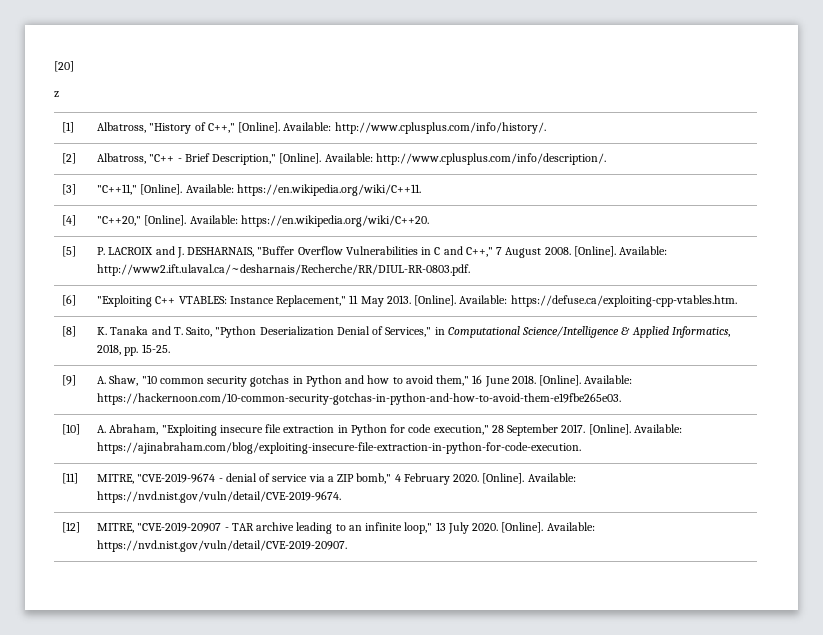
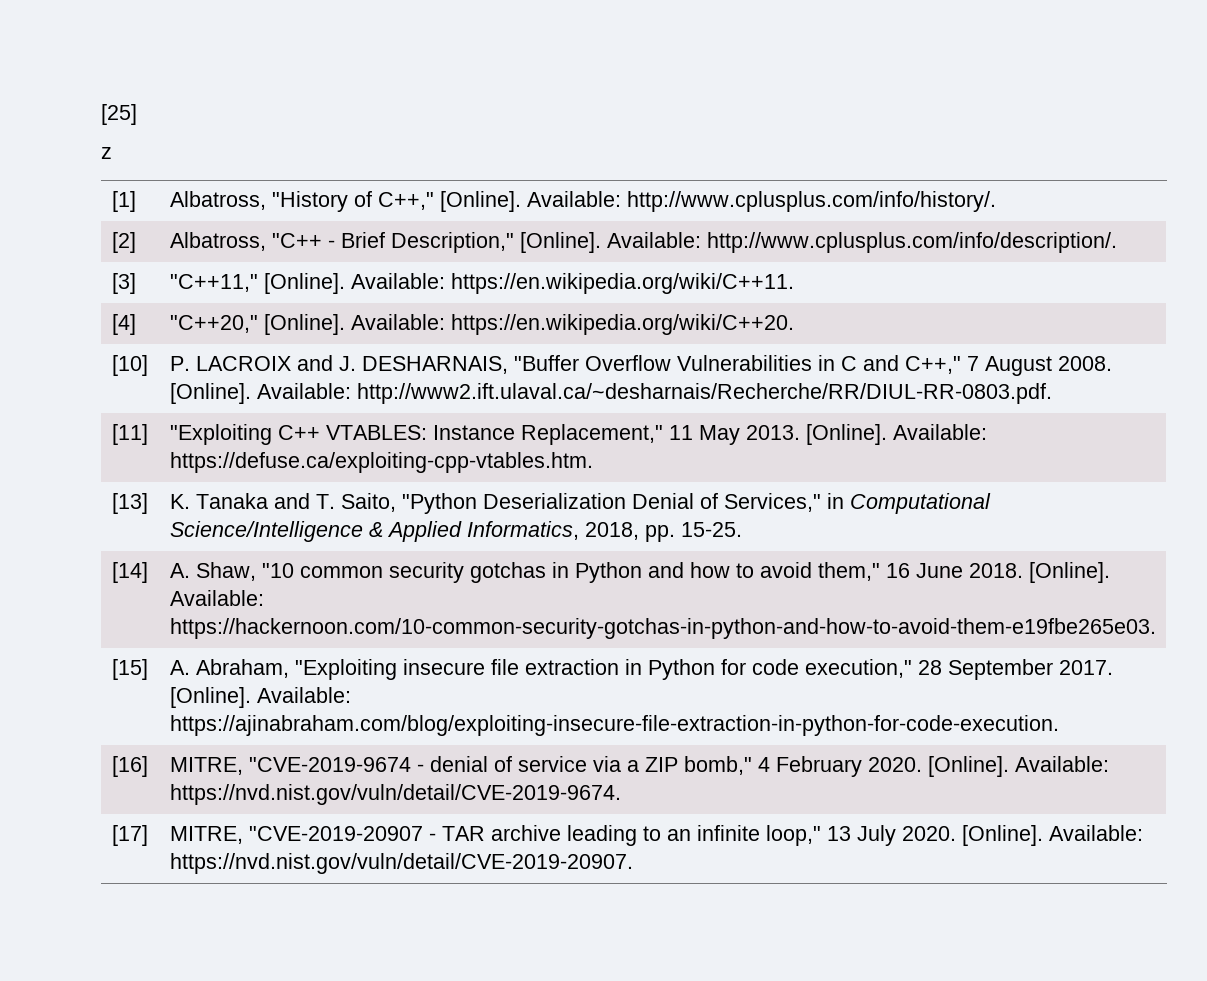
[54,61,74,72] [20] -> [101,104,137,125] [25]
[62,246,77,257] [5] -> [111,355,148,376] [10]
[62,295,77,306] [6] -> [111,424,148,445] [11]
[62,326,77,337] [8] -> [111,493,148,514] [13]
[62,375,77,386] [9] -> [111,562,148,583] [14]
[62,424,81,435] [10] -> [111,659,148,680] [15]
[62,473,79,484] [11] -> [111,756,148,777] [16]
[62,522,81,533] [12] -> [111,825,148,846] [17]

